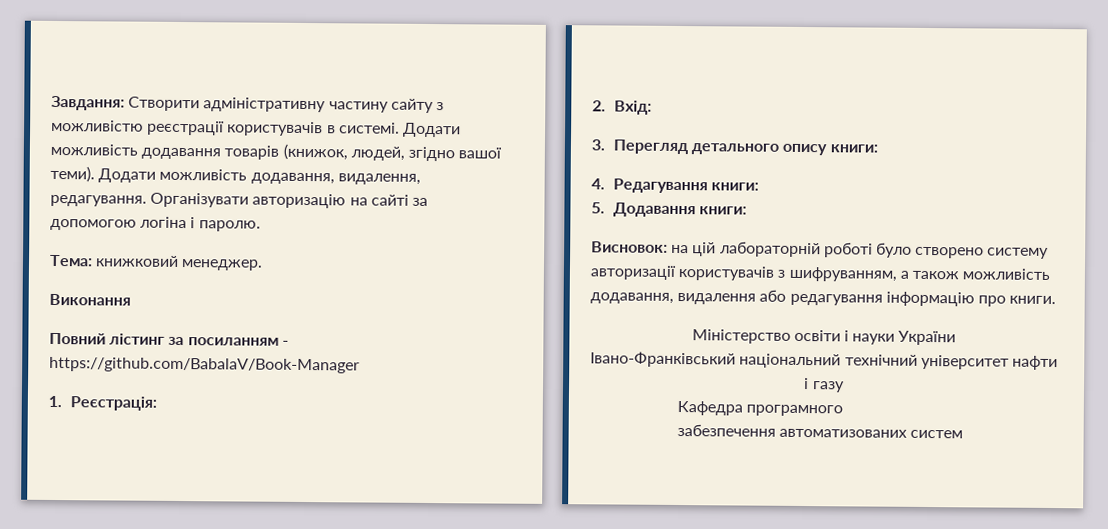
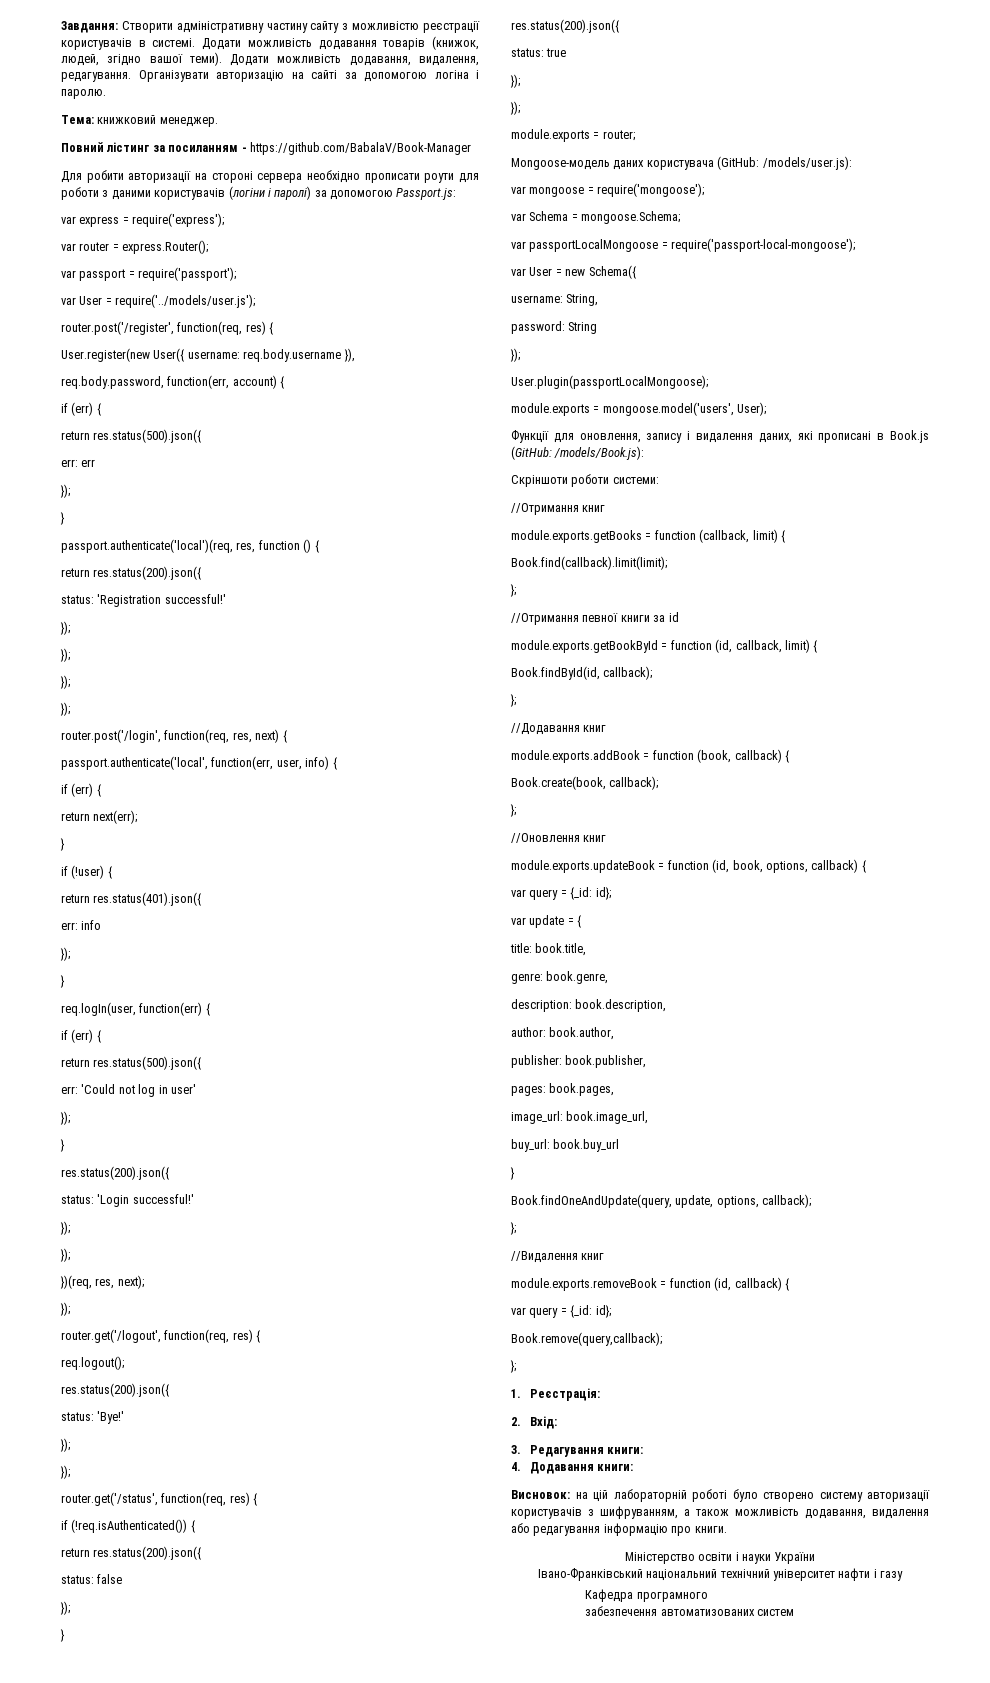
[49,293,131,306] // Виконання -> (218, 122) none
[48,395,158,411] [592,100,653,115] [591,139,878,156] [591,178,605,190] 1. Реєстрація: // 2. Вхід: // 3. Перегляд детального опису книги: // 4. -> [61,170,480,183] [61,186,457,200] [61,213,225,227] [61,240,209,254] [61,267,237,281] [61,294,256,308] [61,321,274,335] [61,348,355,362] [61,375,285,389] [61,402,101,416] [61,429,202,443] [61,459,96,467] [60,484,70,498] [60,512,65,525] [61,539,319,553] [61,566,202,580] [61,594,226,607] [60,621,70,635] [60,648,70,662] [60,675,70,689] [60,702,70,716] [61,729,287,743] [61,756,337,770] [61,783,101,797] [61,810,138,824] [60,838,65,851] [61,865,112,879] [61,892,202,906] [61,920,102,930] [60,947,70,961] [60,975,65,988] [61,1002,210,1016] [61,1029,101,1043] [61,1056,202,1070] [61,1084,196,1097] [60,1111,70,1125] [60,1139,65,1152] [61,1166,169,1180] [61,1194,194,1207] [60,1221,70,1235] [60,1248,70,1262] [60,1275,144,1289] [60,1302,70,1316] [61,1329,261,1343] [61,1356,124,1370] [61,1383,169,1397] [61,1411,125,1424] [60,1438,70,1452] [60,1465,70,1479] [61,1492,258,1506] [61,1519,195,1533] [61,1546,202,1560] [61,1574,123,1584] [60,1601,70,1615] [60,1629,65,1642] [511,19,619,33] [511,48,567,57] [510,74,520,88] [510,101,520,115] [511,129,635,142] [511,156,852,170] [511,183,705,197] [511,211,681,224] [511,238,856,252] [511,265,636,279] [511,294,599,306] [511,321,598,334] [510,348,520,362] [511,375,708,389] [511,402,767,416] [511,430,930,443] [511,446,645,460] [511,474,659,487] [511,503,606,515] [511,529,785,543] [511,556,667,570] [510,584,516,597] [511,612,679,625] [511,639,818,653] [511,666,653,680] [510,694,516,707] [511,723,607,735] [511,749,789,763] [511,776,659,790] [510,804,516,817] [511,833,607,843] [511,859,866,873] [511,887,611,900] [511,915,582,928] [510,943,587,956] [511,971,609,984] [511,999,667,1012] [511,1027,615,1040] [511,1055,647,1068] [511,1083,615,1096] [511,1111,649,1124] [511,1139,620,1152] [510,1167,515,1180] [511,1194,812,1208] [510,1222,516,1235] [511,1251,605,1263] [511,1277,789,1291] [511,1305,611,1318] [511,1332,662,1346] [510,1360,516,1373] [511,1388,600,1401] [511,1416,557,1429] [511,1445,521,1454] Для робити авторизації на стороні сервера необхідно прописати роути для роботи з даними користувачів (логіни і паролі) за допомогою Passport.js: // var express = require('express'); // var router = express.Router(); // var passport = require('passport'); // var User = require('../models/user.js'); // router.post('/register', function(req, res) { // User.register(new User({ username: req.body.username }), // req.body.password, function(err, account) { // if (err) { // return res.status(500).json({ // err: err // }); // } // passport.authenticate('local')(req, res, function () { // return res.status(200).json({ // status: 'Registration successful!' // }); // }); // }); // }); // router.post('/login', function(req, res, next) { // passport.authenticate('local', function(err, user, info) { // if (err) { // return next(err); // } // if (!user) { // return res.status(401).json({ // err: info // }); // } // req.logIn(user, function(err) { // if (err) { // return res.status(500).json({ // err: 'Could not log in user' // }); // } // res.status(200).json({ // status: 'Login successful!' // }); // }); // })(req, res, next); // }); // router.get('/logout', function(req, res) { // req.logout(); // res.status(200).json({ // status: 'Bye!' // }); // }); // router.get('/status', function(req, res) { // if (!req.isAuthenticated()) { // return res.status(200).json({ // status: false // }); // } // res.status(200).json({ // status: true // }); // }); // module.exports = router; // Mongoose-модель даних користувача (GitHub: /models/user.js): // var mongoose = require('mongoose'); // var Schema = mongoose.Schema; // var passportLocalMongoose = require('passport-local-mongoose'); // var User = new Schema({ // username: String, // password: String // }); // User.plugin(passportLocalMongoose); // module.exports = mongoose.model('users', User); // Функції для оновлення, запису і видалення даних, які прописані в Book.js (GitHub: /models/Book.js): // Скріншоти роботи системи: // //Отримання книг // module.exports.getBooks = function (callback, limit) { // Book.find(callback).limit(limit); // }; // //Отримання певної книги за id // module.exports.getBookById = function (id, callback, limit) { // Book.findById(id, callback); // }; // //Додавання книг // module.exports.addBook = function (book, callback) { // Book.create(book, callback); // }; // //Оновлення книг // module.exports.updateBook = function (id, book, options, callback) { // var query = {_id: id}; // var update = { // title: book.title, // genre: book.genre, // description: book.description, // author: book.author, // publisher: book.publisher, // pages: book.pages, // image_url: book.image_url, // buy_url: book.buy_url // } // Book.findOneAndUpdate(query, update, options, callback); // }; // //Видалення книг // module.exports.removeBook = function (id, callback) { // var query = {_id: id}; // Book.remove(query,callback); // }; // 1. Реєстрація: // 2. Вхід: // 3.
[591,202,605,214] 5. -> [511,1462,521,1471] 4.

